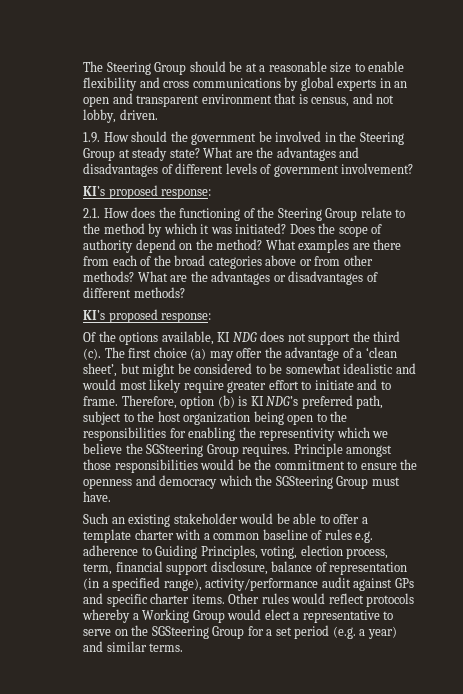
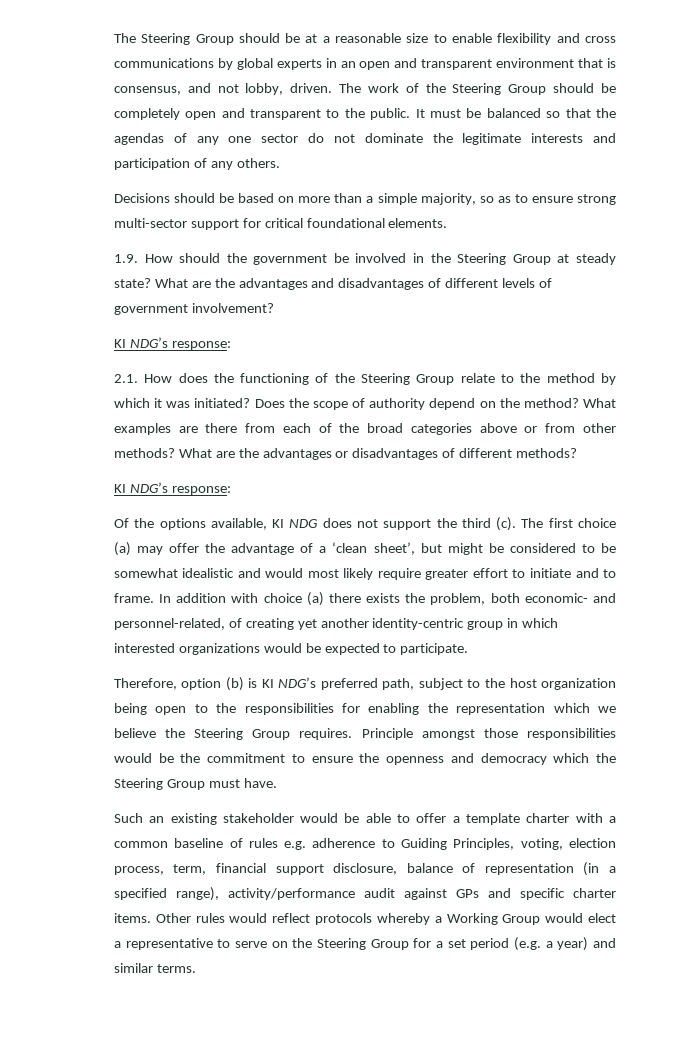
[311,97,350,107] census, -> [113,86,181,95] consensus,
(158, 114) none -> [339,83,617,95] [113,108,616,120] [113,133,616,145] [113,158,280,170] [113,193,616,205] [113,218,448,230] The work of the Steering Group should be completely open and transparent to the public. It must be balanced so that the agendas of any one sector do not dominate the legitimate interests and participation of any others. // Decisions should be based on more than a simple majority, so as to ensure strong multi-sector support for critical foundational elements.
[83,185,158,199] KI’s proposed -> [113,337,168,348] KI NDG’s
[83,309,158,323] KI’s proposed -> [113,482,168,493] KI NDG’s
(119, 401) none -> [159,592,616,606] [113,618,559,630] [113,643,469,655] In addition with choice (a) there exists the problem, both economic- and personnel-related, of creating yet another identity-centric group in which interested organizations would be expected to participate. //
[259,428,336,441] representivity -> [456,703,546,715] representation
[146,444,204,457] SGSteering -> [194,728,244,740] Steering
[275,476,333,489] SGSteering -> [113,778,163,790] Steering
[151,626,209,639] SGSteering -> [316,938,366,950] Steering

